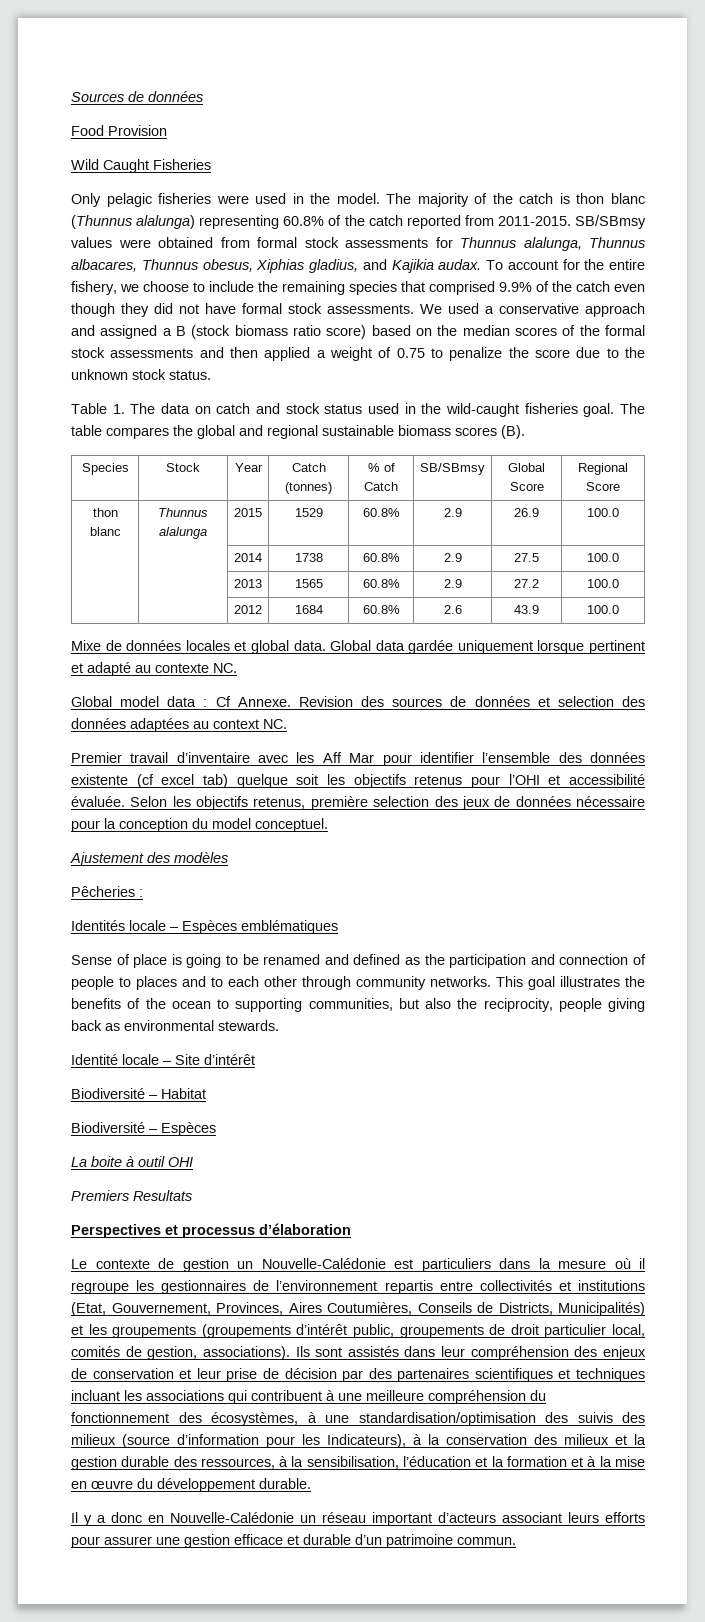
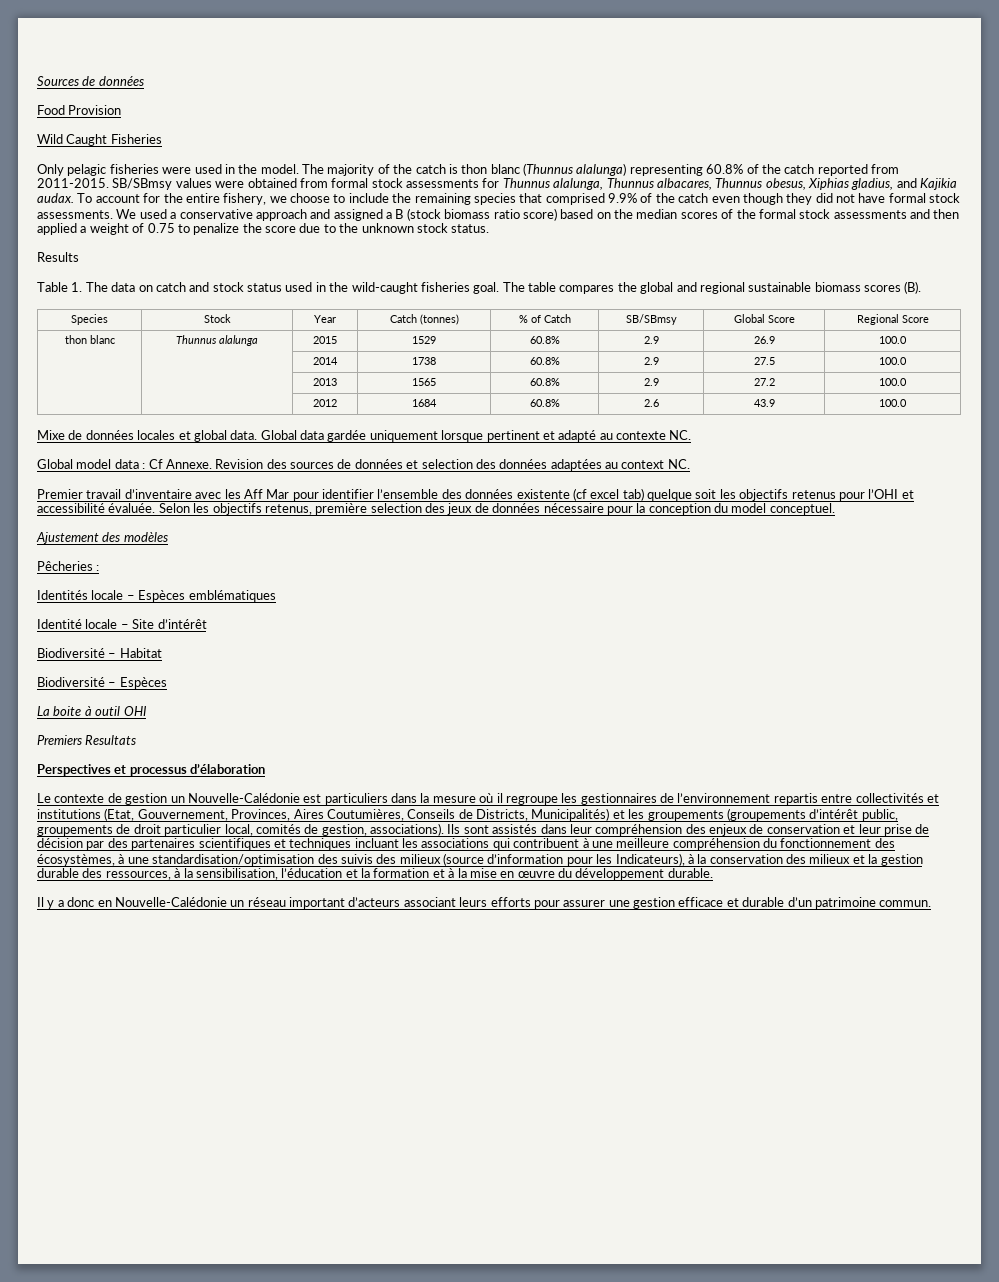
(211, 375) none -> [37,252,79,262] // Results
[71,954,647,968] [71,976,645,990] [71,998,645,1012] [71,1020,279,1031] // Sense of place is going to be renamed and defined as the participation and connection of people to places and to each other through community networks. This goal illustrates the benefits of the ocean to supporting communities, but also the reciprocity, people giving back as environmental stewards. -> (276, 596) none

